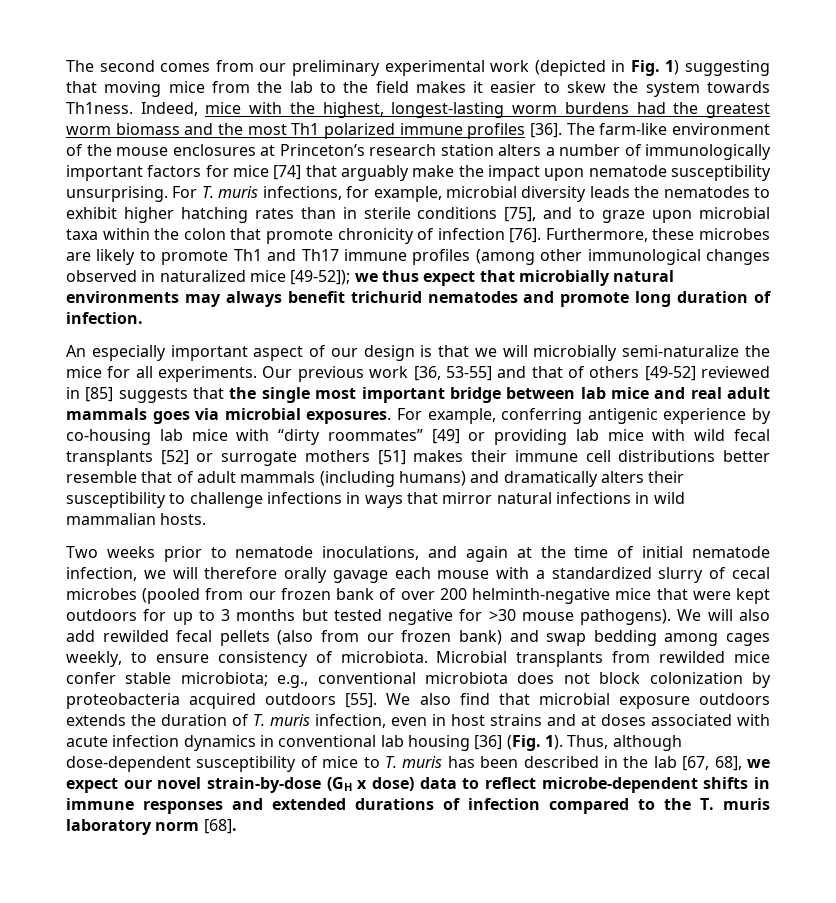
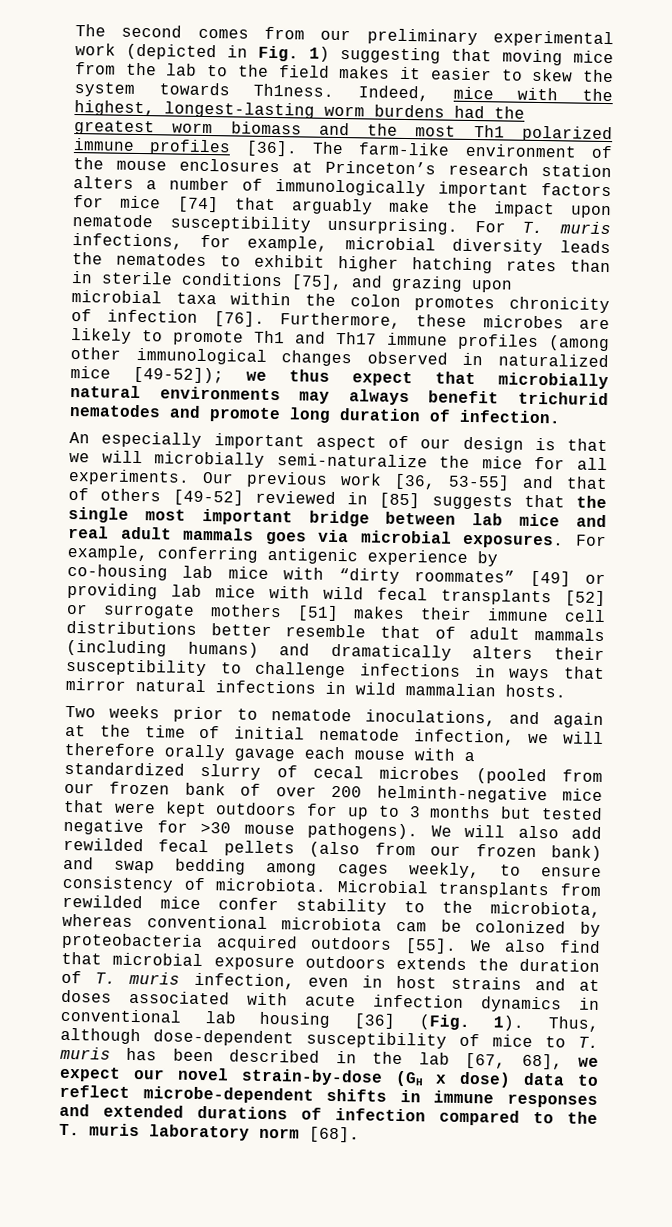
[579,208,646,223] to graze -> [391,275,463,292] grazing
[230,228,333,244] that promote -> [414,296,496,312] promotes
[125,672,743,688] stable microbiota; e.g., conventional microbiota does not block colonization -> [296,898,601,919] [62,913,567,934] stability to the microbiota, whereas conventional microbiota cam be colonized

